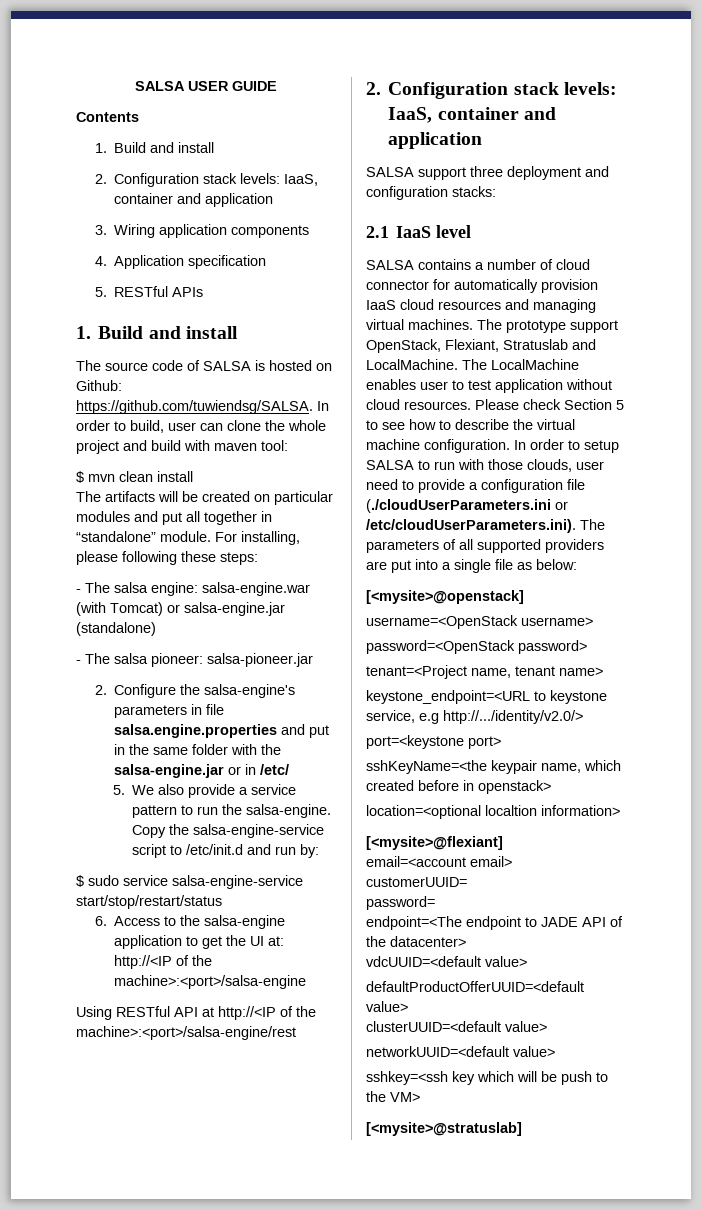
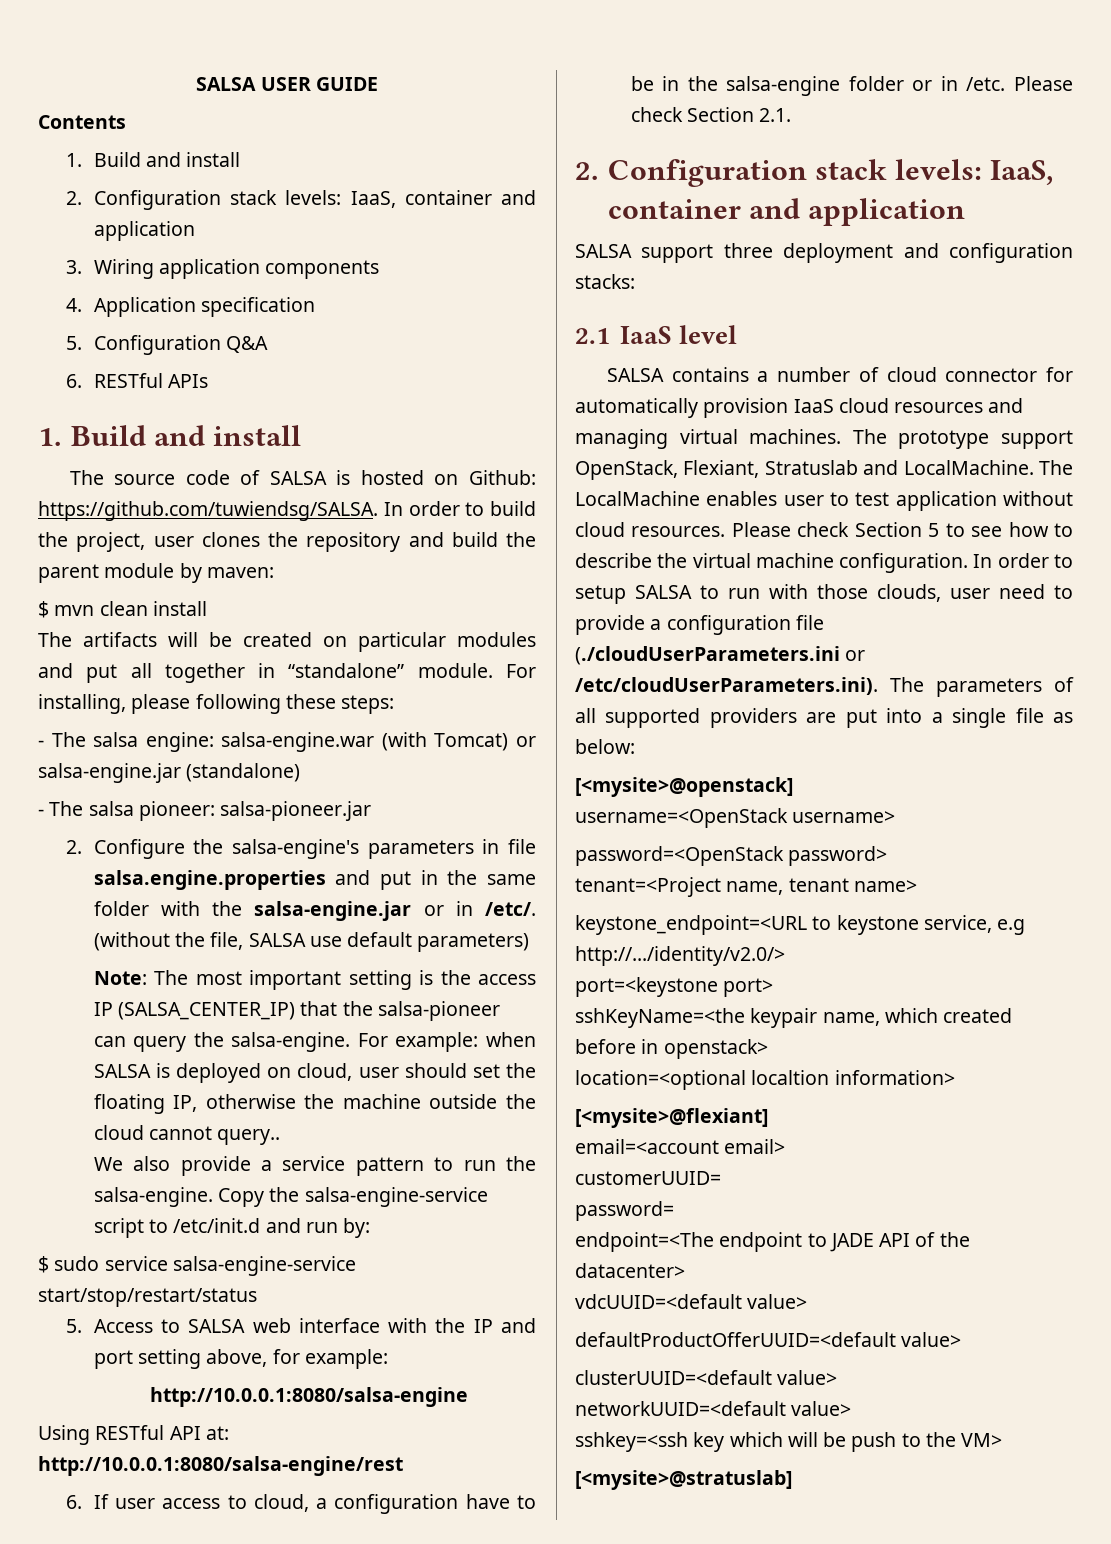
(107, 292) none -> [93,335,269,355] [65,374,82,388] Configuration Q&A // 6.
[130,420,326,433] [76,440,288,454] build, user can clone the whole project and build with maven tool: -> [490,501,536,516] [38,532,536,552] [38,563,274,583] build the project, user clones the repository and build the parent module by maven:
[259,764,289,775] [113,785,126,795] /etc/ // 5. -> [485,902,536,916] [93,932,530,952] [93,970,537,990] [93,1001,500,1021] [93,1032,536,1052] [93,1063,536,1083] [93,1094,536,1114] [93,1125,281,1145] /etc/. (without the file, SALSA use default parameters) // Note: The most important setting is the access IP (SALSA_CENTER_IP) that the salsa-pioneer can query the salsa-engine. For example: when SALSA is deployed on cloud, user should set the floating IP, otherwise the machine outside the cloud cannot query.. //
[94,916,107,926] 6. -> [65,1319,82,1333] 5.
[179,915,285,929] [113,935,284,949] [113,955,212,969] [113,975,306,989] [76,1006,316,1020] [76,1026,296,1040] the salsa-engine application to get the UI at: http://<IP of the machine>:<port>/salsa-engine // Using RESTful API at http://<IP of the machine>:<port>/salsa-engine/rest -> [188,1318,536,1333] [93,1349,388,1369] [149,1387,468,1407] [38,1425,229,1445] [38,1456,403,1476] [65,1494,536,1514] [630,76,1073,96] [630,107,792,122] SALSA web interface with the IP and port setting above, for example: // http://10.0.0.1:8080/salsa-engine // Using RESTful API at: http://10.0.0.1:8080/salsa-engine/rest // 6. If user access to cloud, a configuration have to be in the salsa-engine folder or in /etc. Please check Section 2.1.

